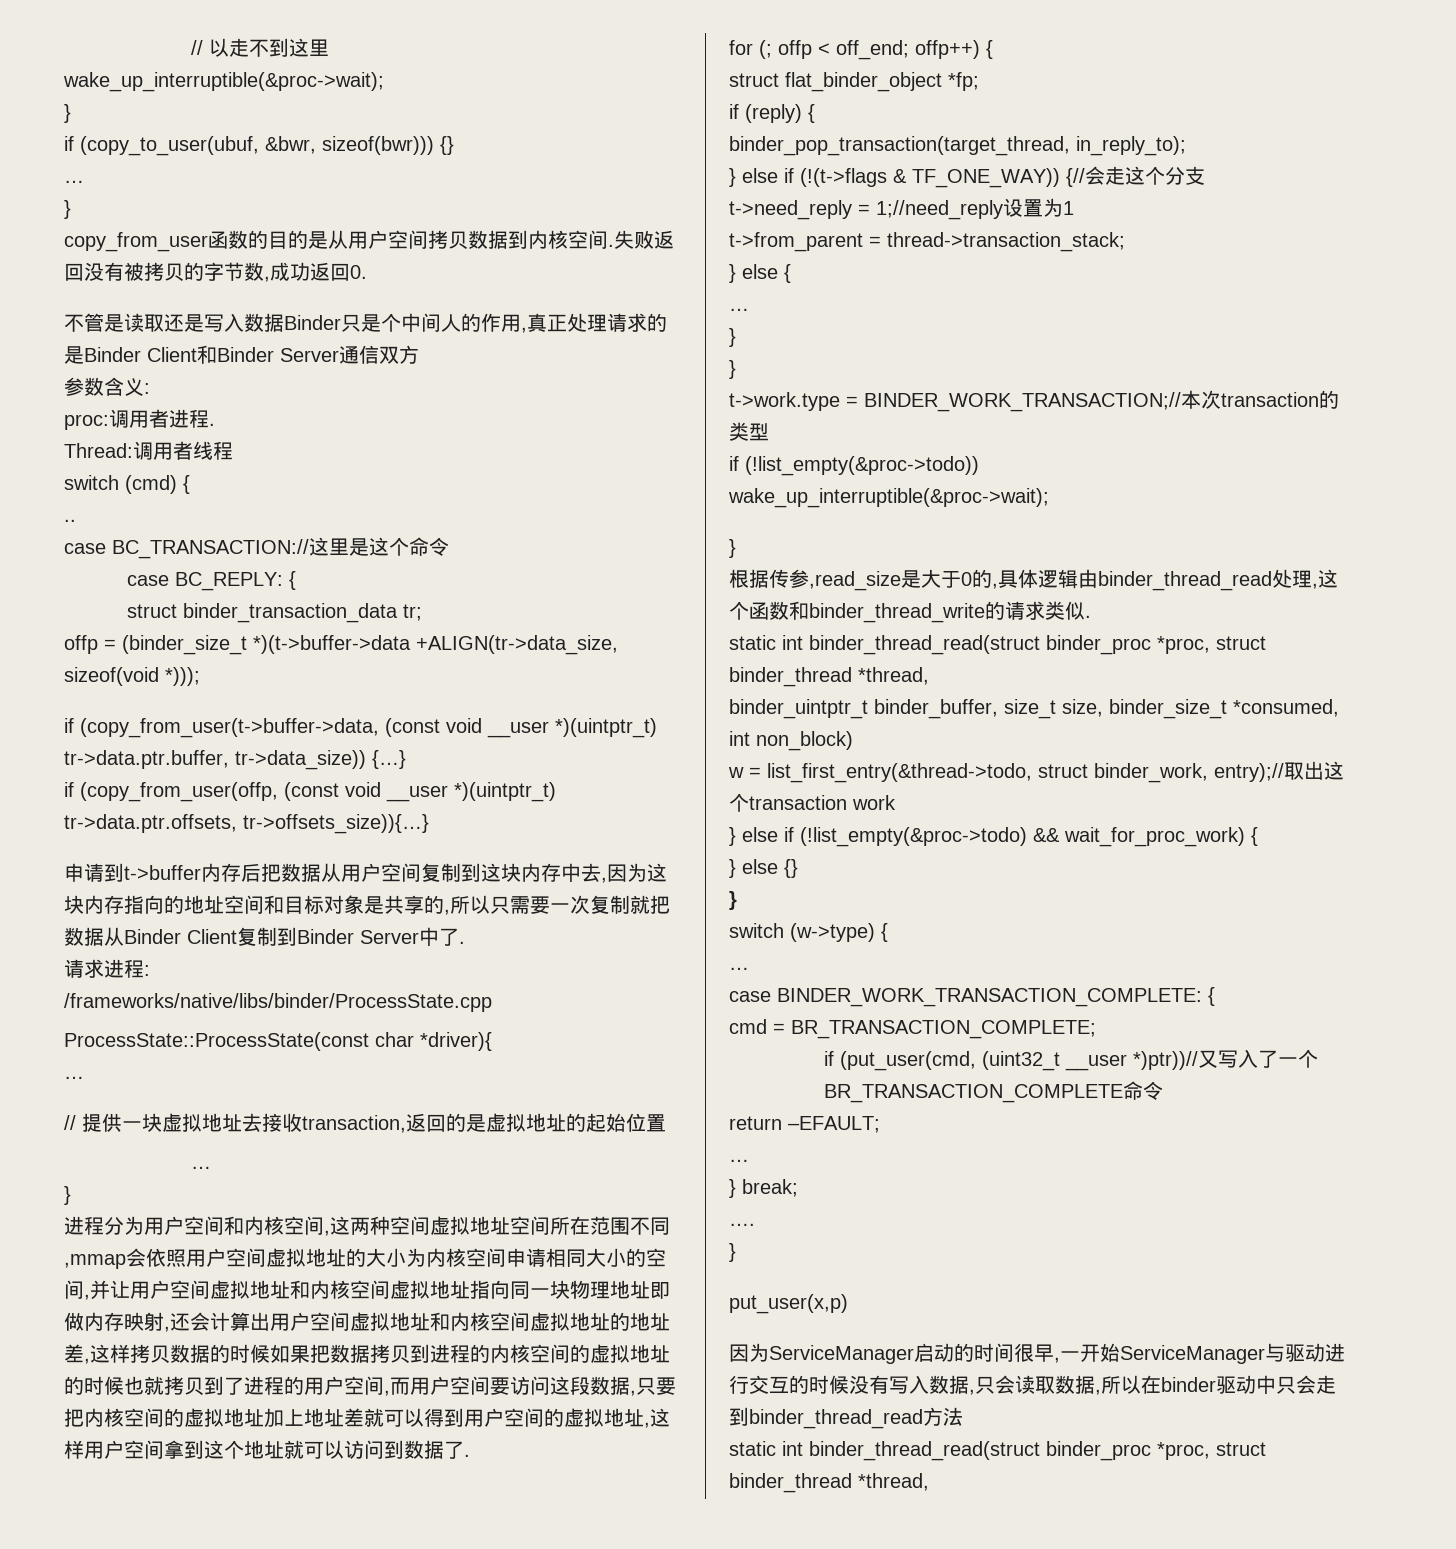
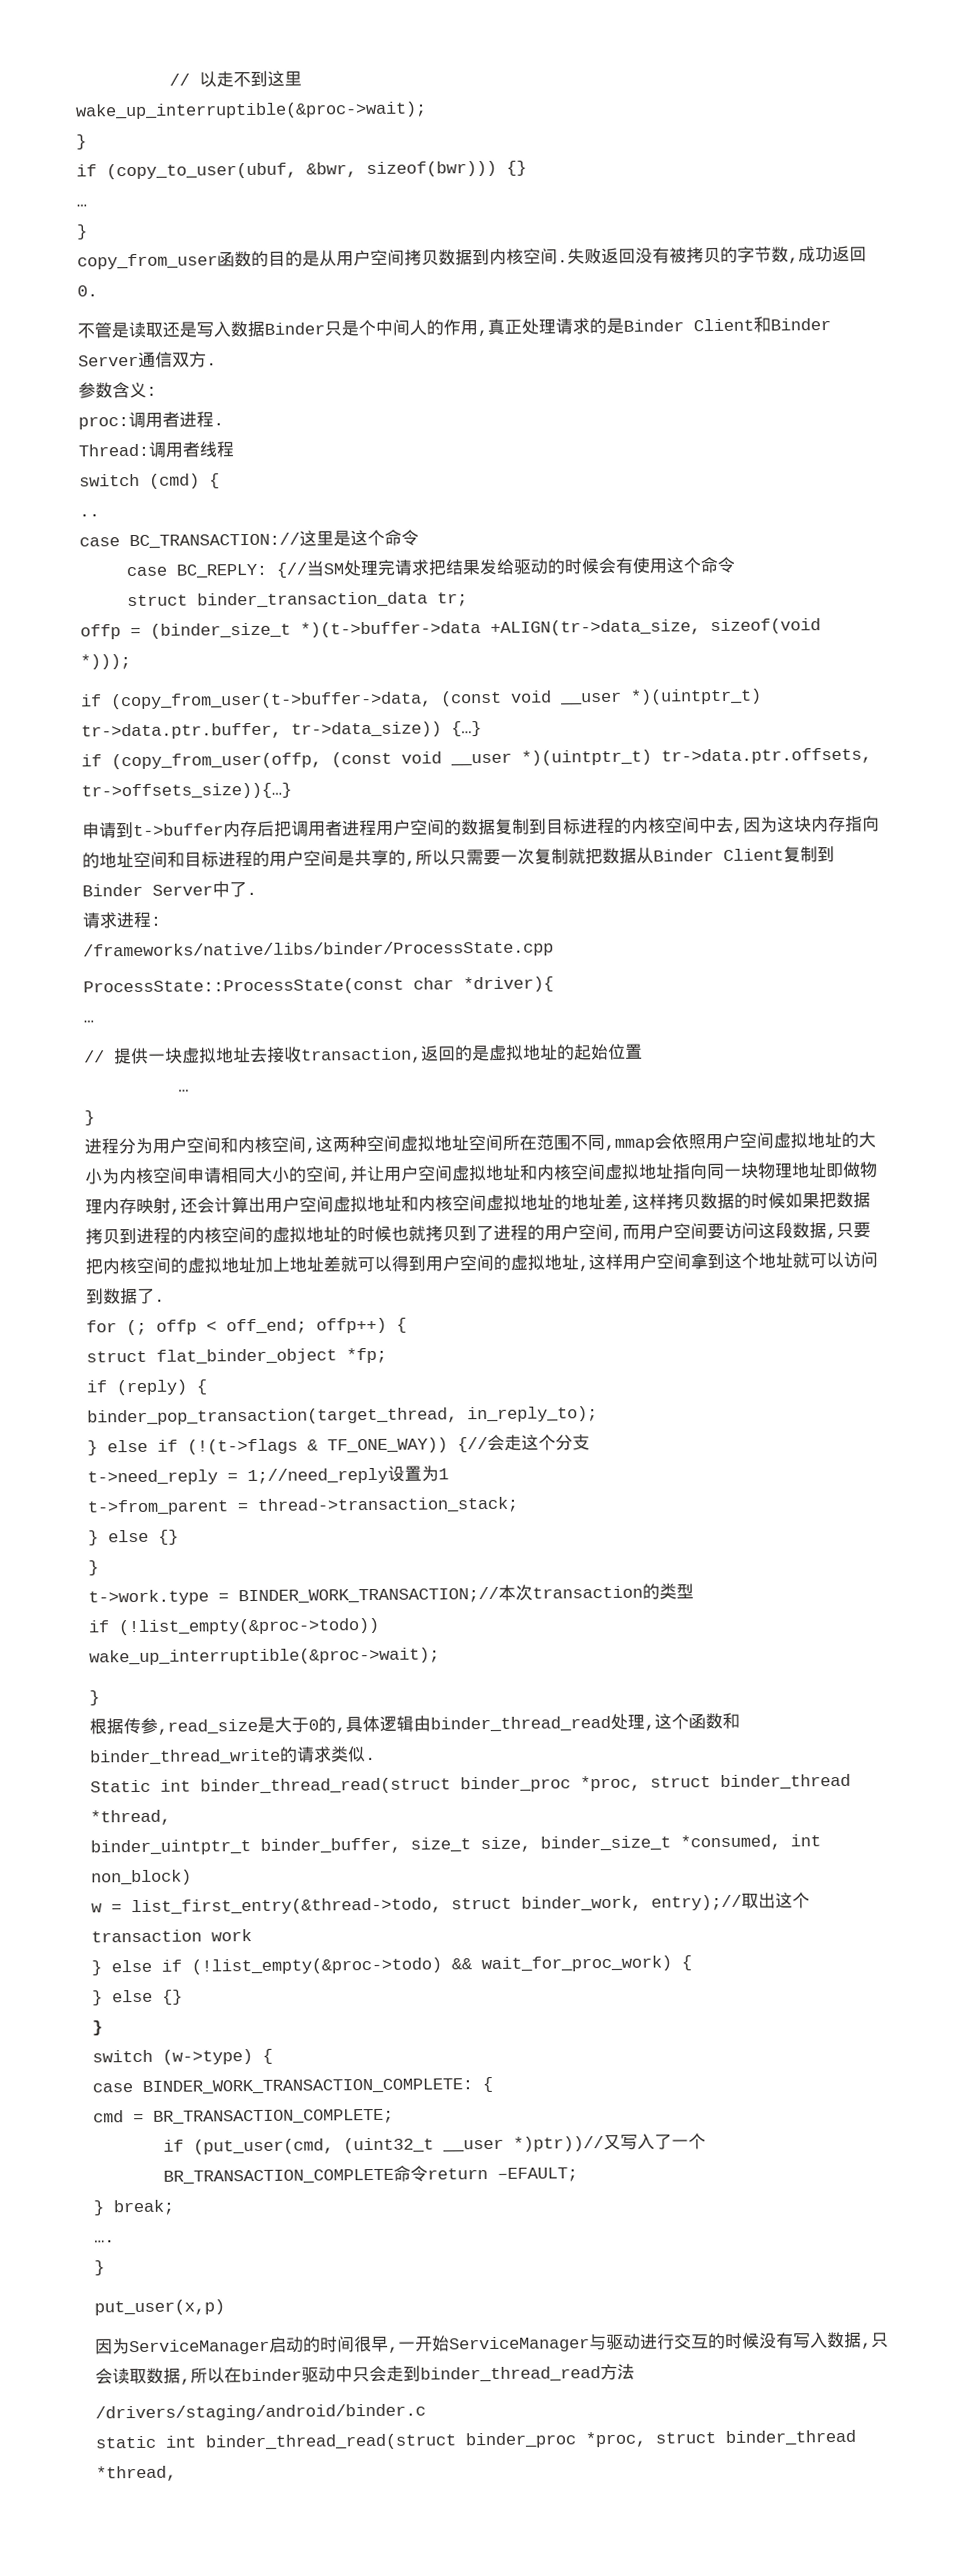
(419, 354) none -> [206,362,217,366] .
[289,571,297,590] { -> [275,556,735,578] {//当SM处理完请求把结果发给驱动的时候会有使用这个命令
[281,863,561,882] 数据从用户空间复制到这块内存 -> [291,817,700,837] 调用者进程用户空间的数据复制到目标进程的内核空间
[324,895,364,914] 对象 -> [218,850,338,868] 进程的用户空间
(84, 1321) none -> [860,1161,878,1178] [85,1198,103,1214] 物理
[784,264,791,283] [729,308,749,311] [729,328,736,347] { // … // } -> [158,1529,179,1545] {}
[729,635,776,650] static -> [90,1779,151,1793] Static
[729,967,749,970] // … -> (273, 2056) none
(1163, 1090) // -> (429, 2173) none
[729,1159,749,1162] // … -> (579, 2174) none
(963, 1416) none -> [95,2403,426,2422] // /drivers/staging/android/binder.c

